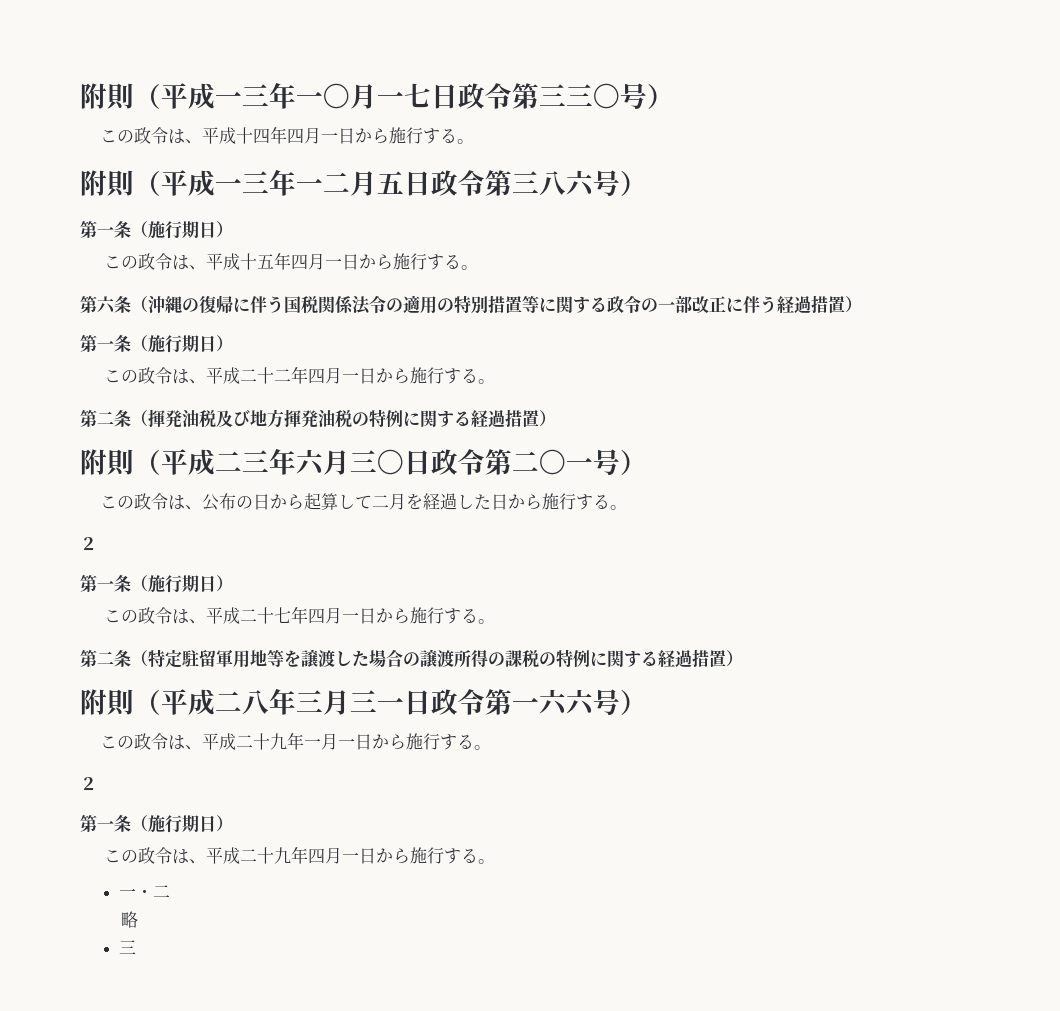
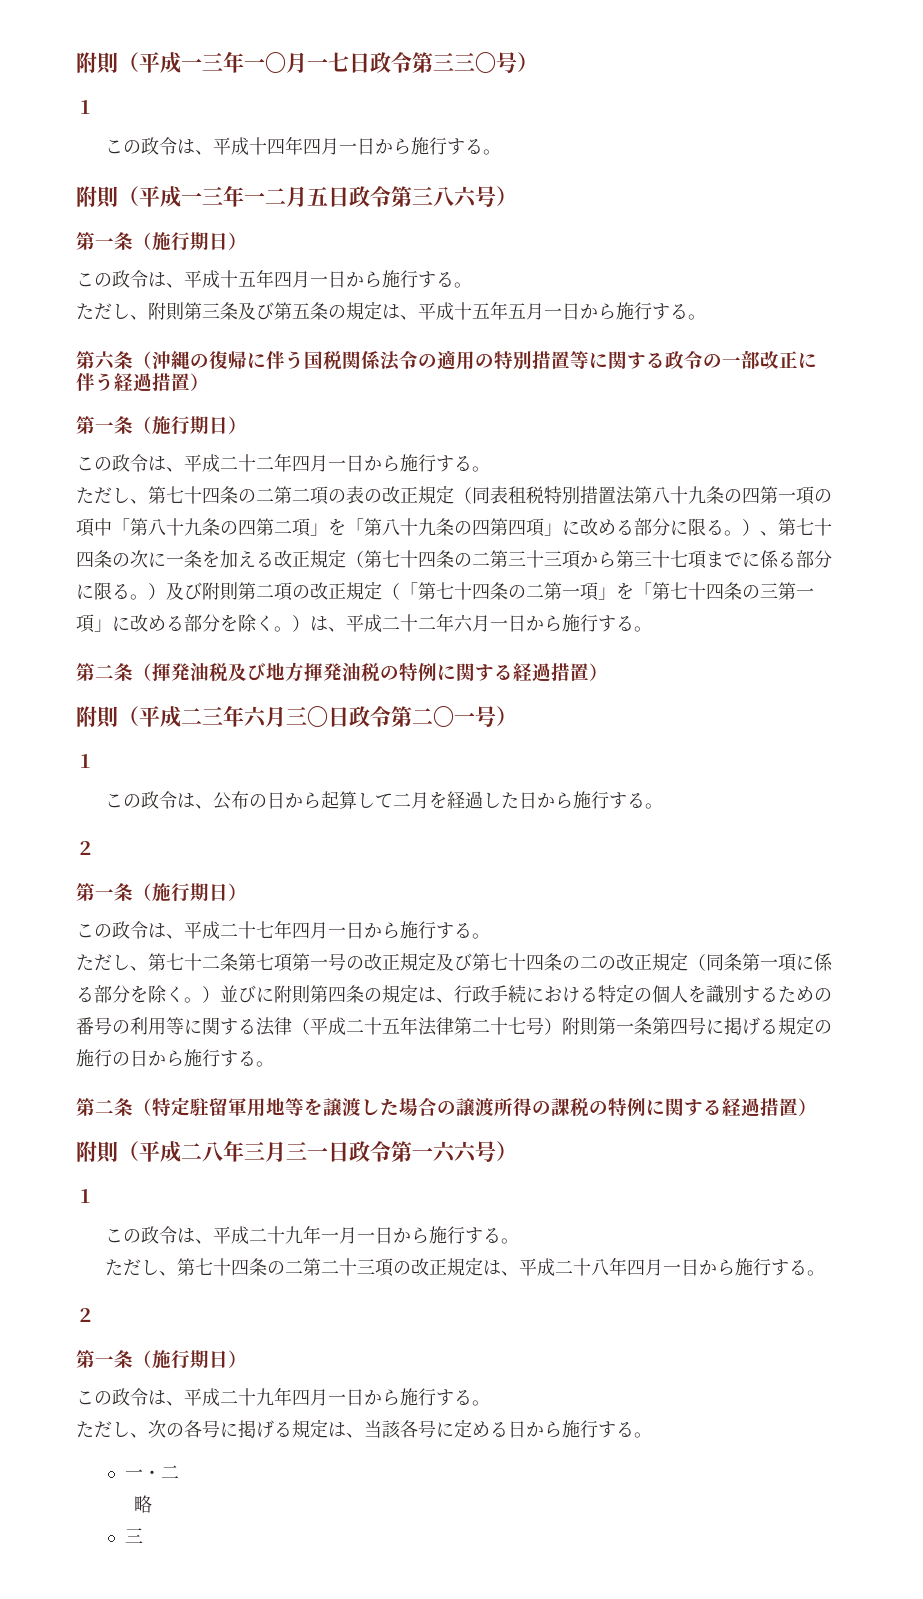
(674, 96) none -> [76,100,95,114] // １
(478, 267) none -> [76,301,706,321] // ただし、附則第三条及び第五条の規定は、平成十五年五月一日から施行する。
(495, 381) none -> [76,485,832,505] [76,518,832,537] [76,549,832,569] [76,581,814,601] [76,613,652,633] // ただし、第七十四条の二第二項の表の改正規定（同表租税特別措置法第八十九条の四第一項の項中「第八十九条の四第二項」を「第八十九条の四第四項」に改める部分に限る。）、第七十四条の次に一条を加える改正規定（第七十四条の二第三十三項から第三十七項までに係る部分に限る。）及び附則第二項の改正規定（「第七十四条の二第一項」を「第七十四条の三第一項」に改める部分を除く。）は、平成二十二年六月一日から施行する。
(647, 462) none -> [76,754,95,768] // １
(495, 621) none -> [76,952,833,972] [76,984,832,1004] [76,1016,832,1036] [76,1049,274,1067] // ただし、第七十二条第七項第一号の改正規定及び第七十四条の二の改正規定（同条第一項に係る部分を除く。）並びに附則第四条の規定は、行政手続における特定の個人を識別するための番号の利用等に関する法律（平成二十五年法律第二十七号）附則第一条第四号に掲げる規定の施行の日から施行する。
(647, 702) none -> [76,1189,95,1203] // １
(492, 747) none -> [104,1257,825,1277] // ただし、第七十四条の二第二十三項の改正規定は、平成二十八年四月一日から施行する。
(495, 861) none -> [76,1419,652,1439] // ただし、次の各号に掲げる規定は、当該各号に定める日から施行する。

